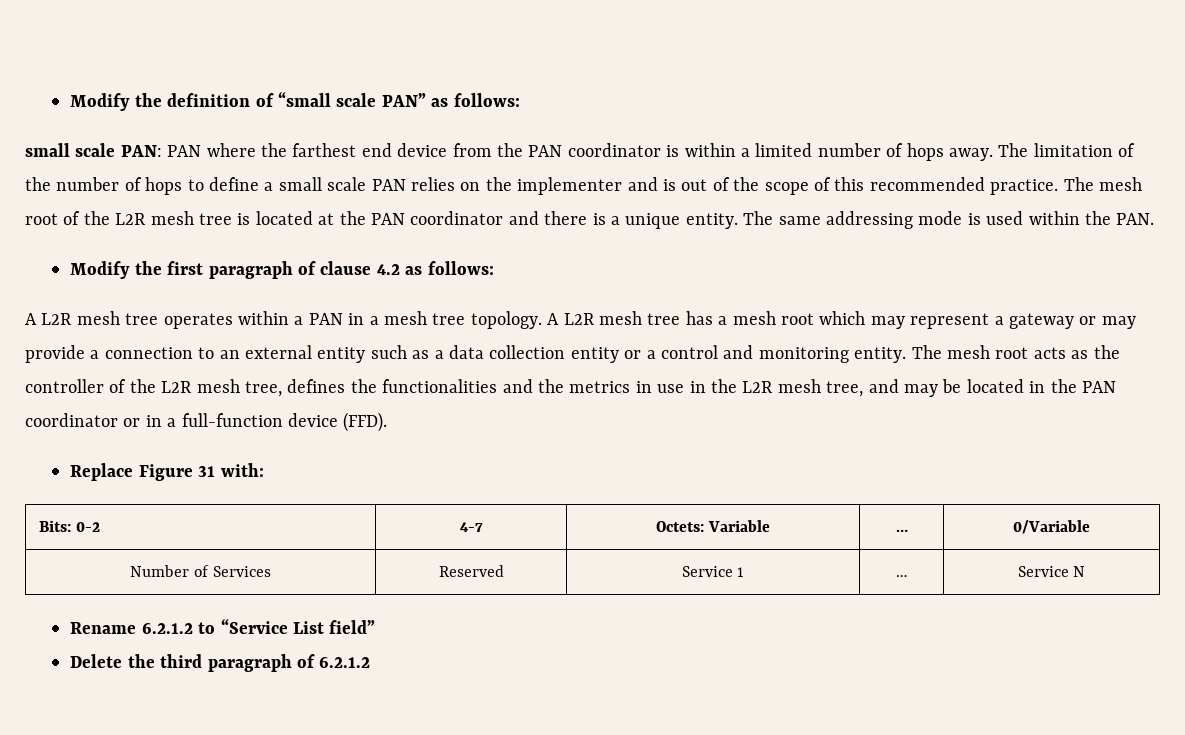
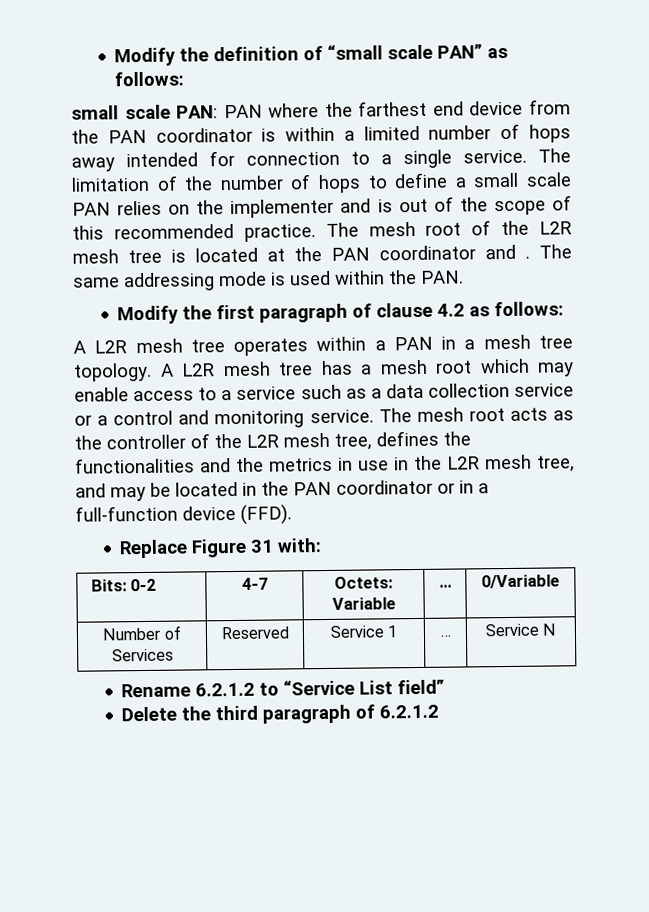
[948,148,993,161] away. -> [71,149,527,172] away intended for connection to a single service.
[544,211,738,229] there is a unique entity. -> [525,255,530,259] .
[910,313,1136,329] [25,345,366,363] represent a gateway or may provide a connection to an external entity -> [74,386,297,402] enable access to a service
[570,347,619,363] entity -> [514,383,575,397] service
[854,347,907,363] entity. -> [309,409,374,424] service.

